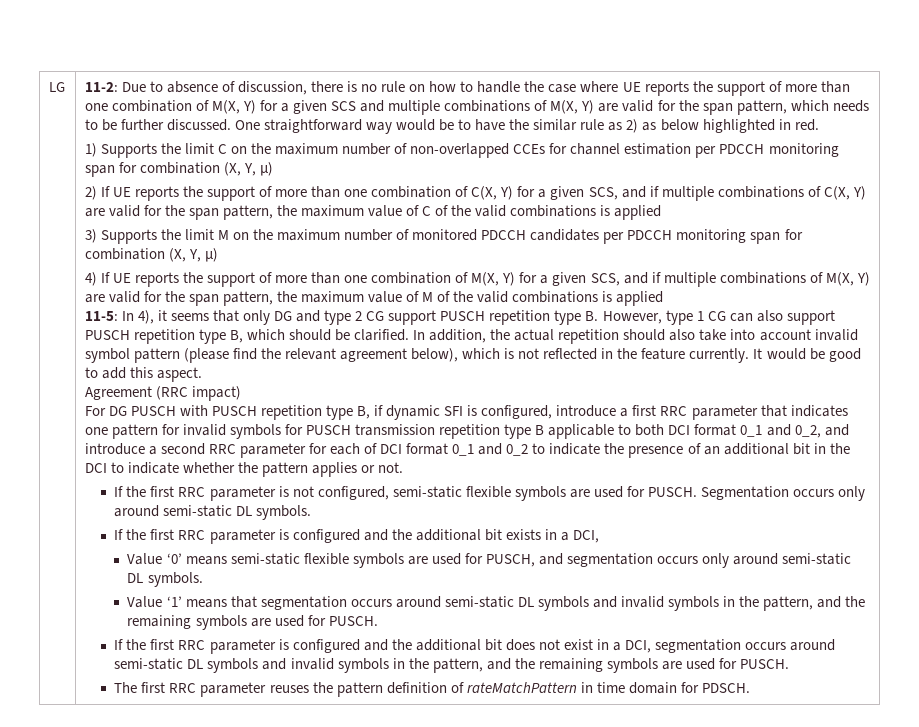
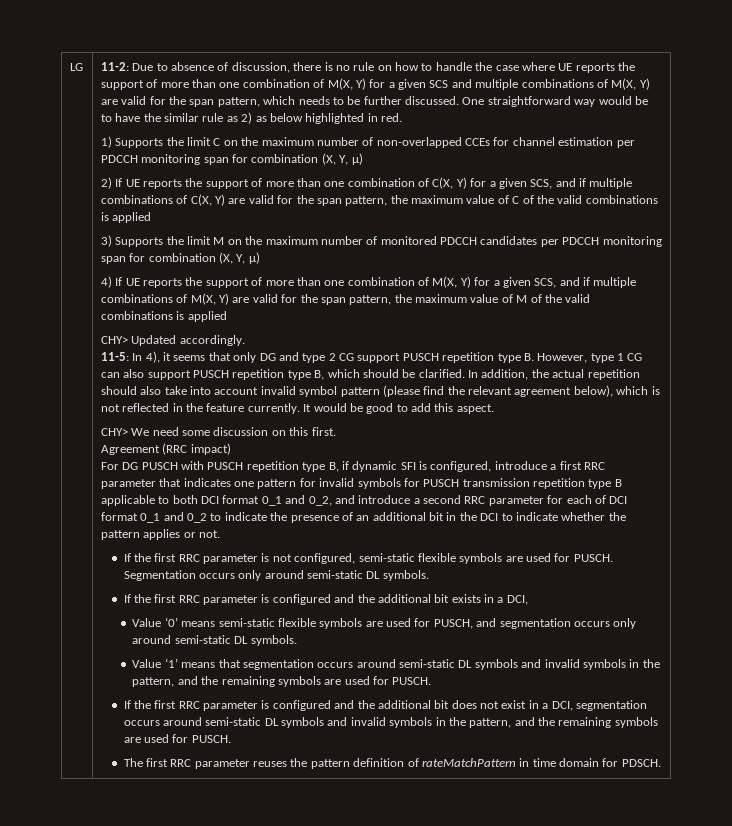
(664, 298) none -> [100,335,245,346] // CHY> Updated accordingly.
(202, 374) none -> [100,427,336,436] // CHY> We need some discussion on this first.

